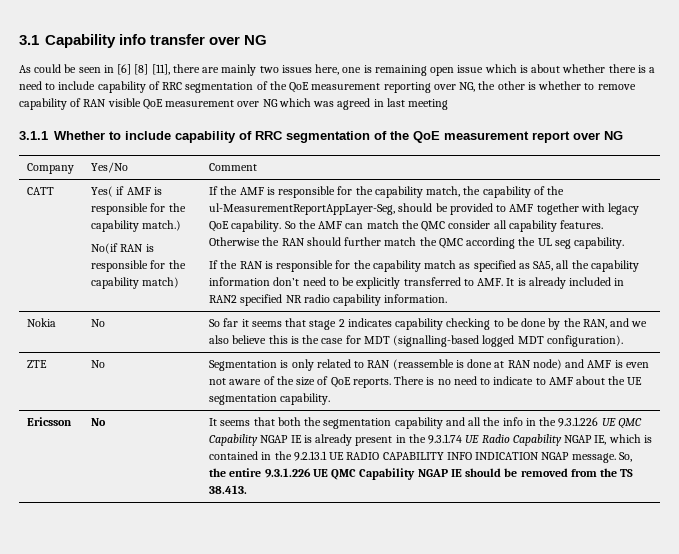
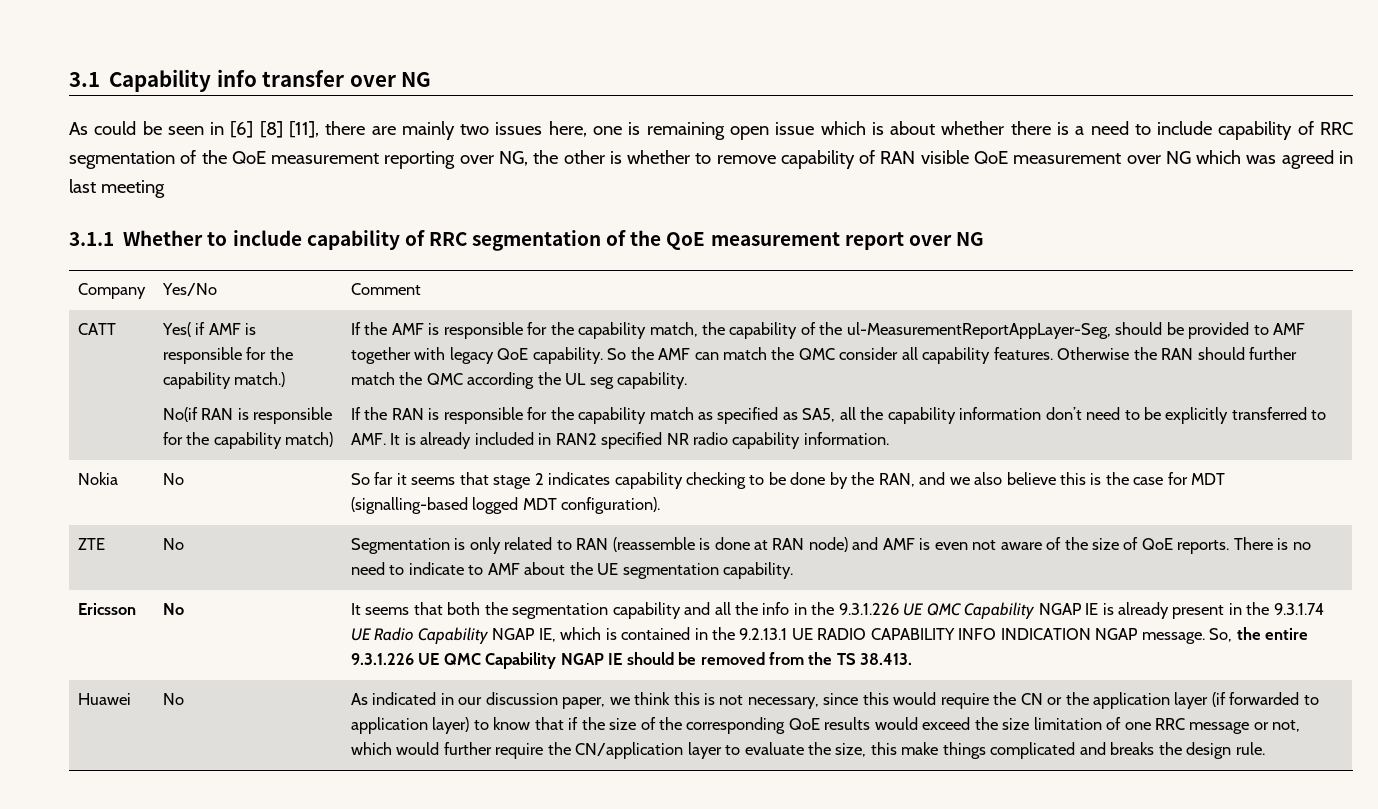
(248, 489) none -> [77,693,131,705] [162,693,184,705] [350,692,1319,709] [350,717,1301,734] [350,742,1265,759] // Huawei | No | As indicated in our discussion paper, we think this is not necessary, since this would require the CN or the application layer (if forwarded to application layer) to know that if the size of the corresponding QoE results would exceed the size limitation of one RRC message or not, which would further require the CN/application layer to evaluate the size, this make things complicated and breaks the design rule.

